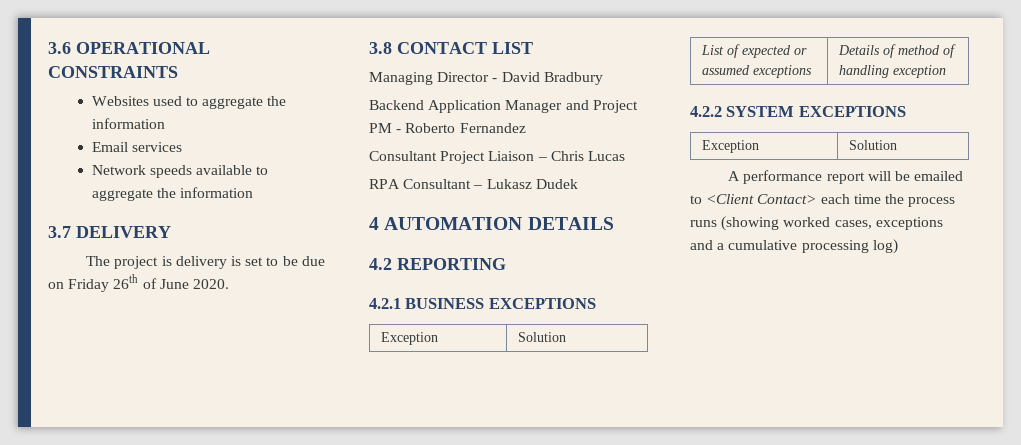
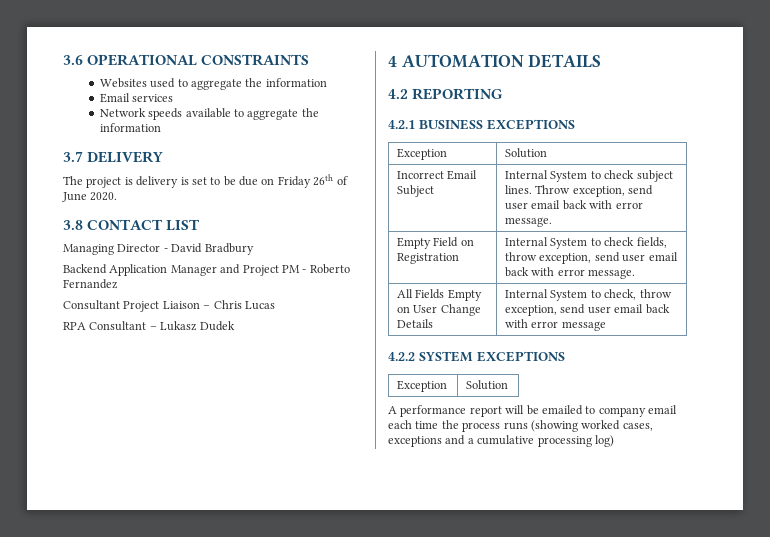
[700,44,807,58] [701,65,812,78] [837,44,956,58] [838,65,946,78] List of expected or assumed exceptions | Details of method of handling exception -> [397,170,478,180] [397,185,435,197] [505,170,673,182] [505,185,654,197] [505,200,643,210] [505,217,553,227] [397,237,474,249] [397,253,460,264] [505,237,667,249] [505,252,678,264] [505,267,636,279] [397,289,482,301] [397,304,481,316] [397,319,434,328] [505,289,672,301] [505,304,670,316] [505,319,606,331] Incorrect Email Subject | Internal System to check subject lines. Throw exception, send user email back with error message. // Empty Field on Registration | Internal System to check fields, throw exception, send user email back with error message. // All Fields Empty on User Change Details | Internal System to check, throw exception, send user email back with error message
[706,194,817,204] <Client Contact> -> [598,405,677,417] company email

